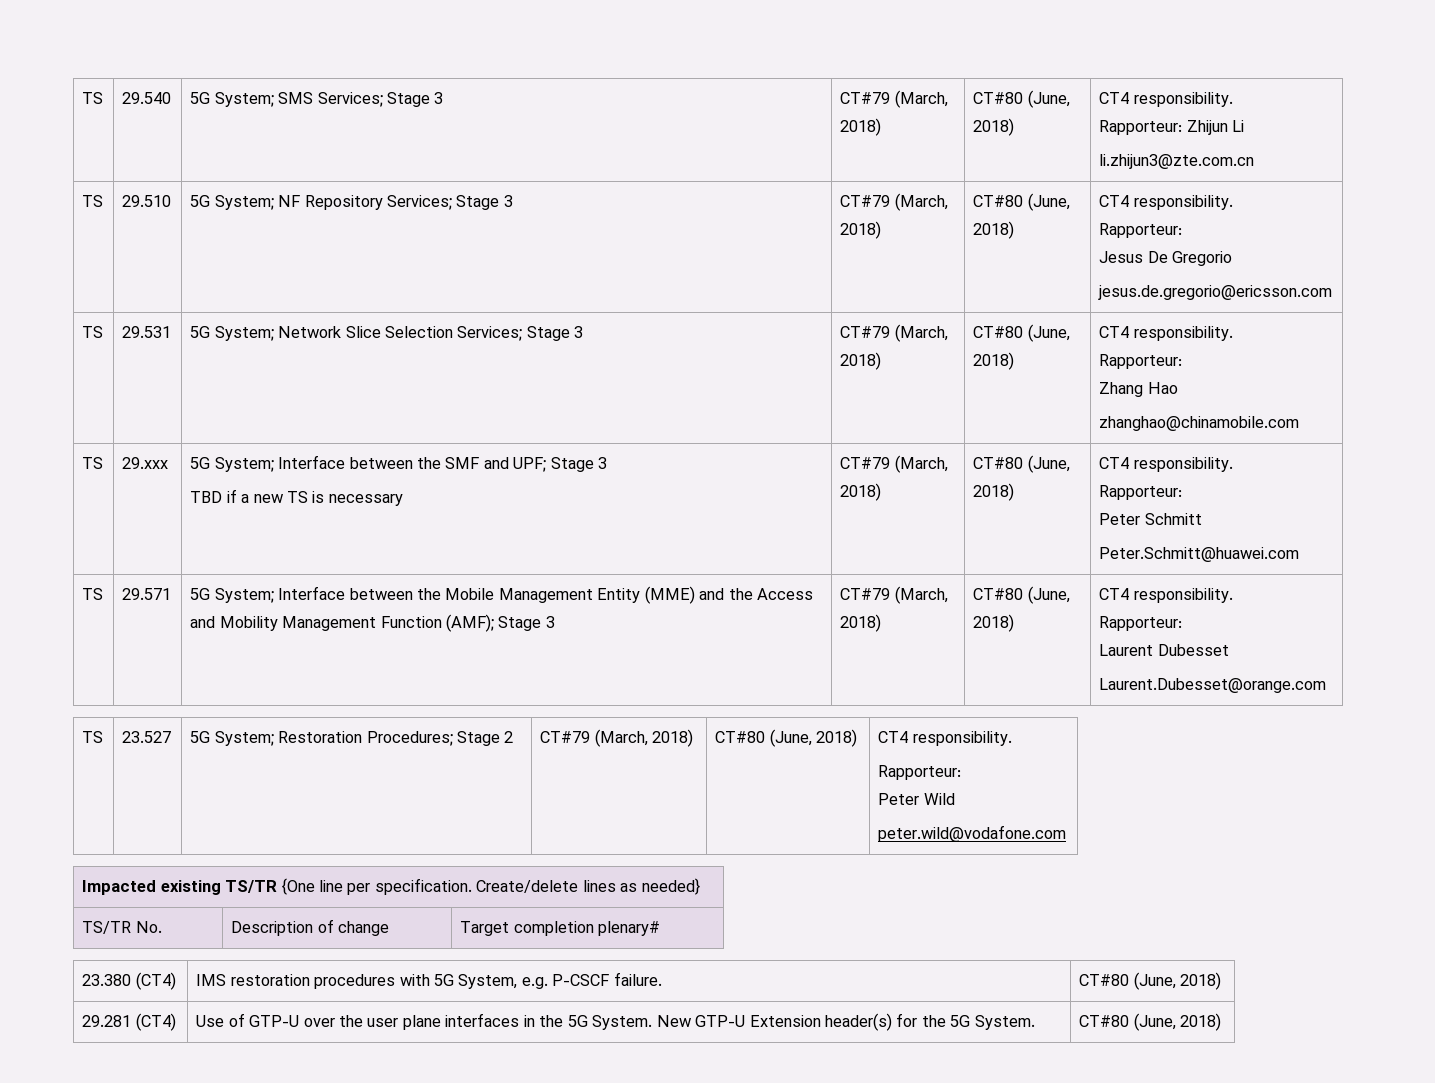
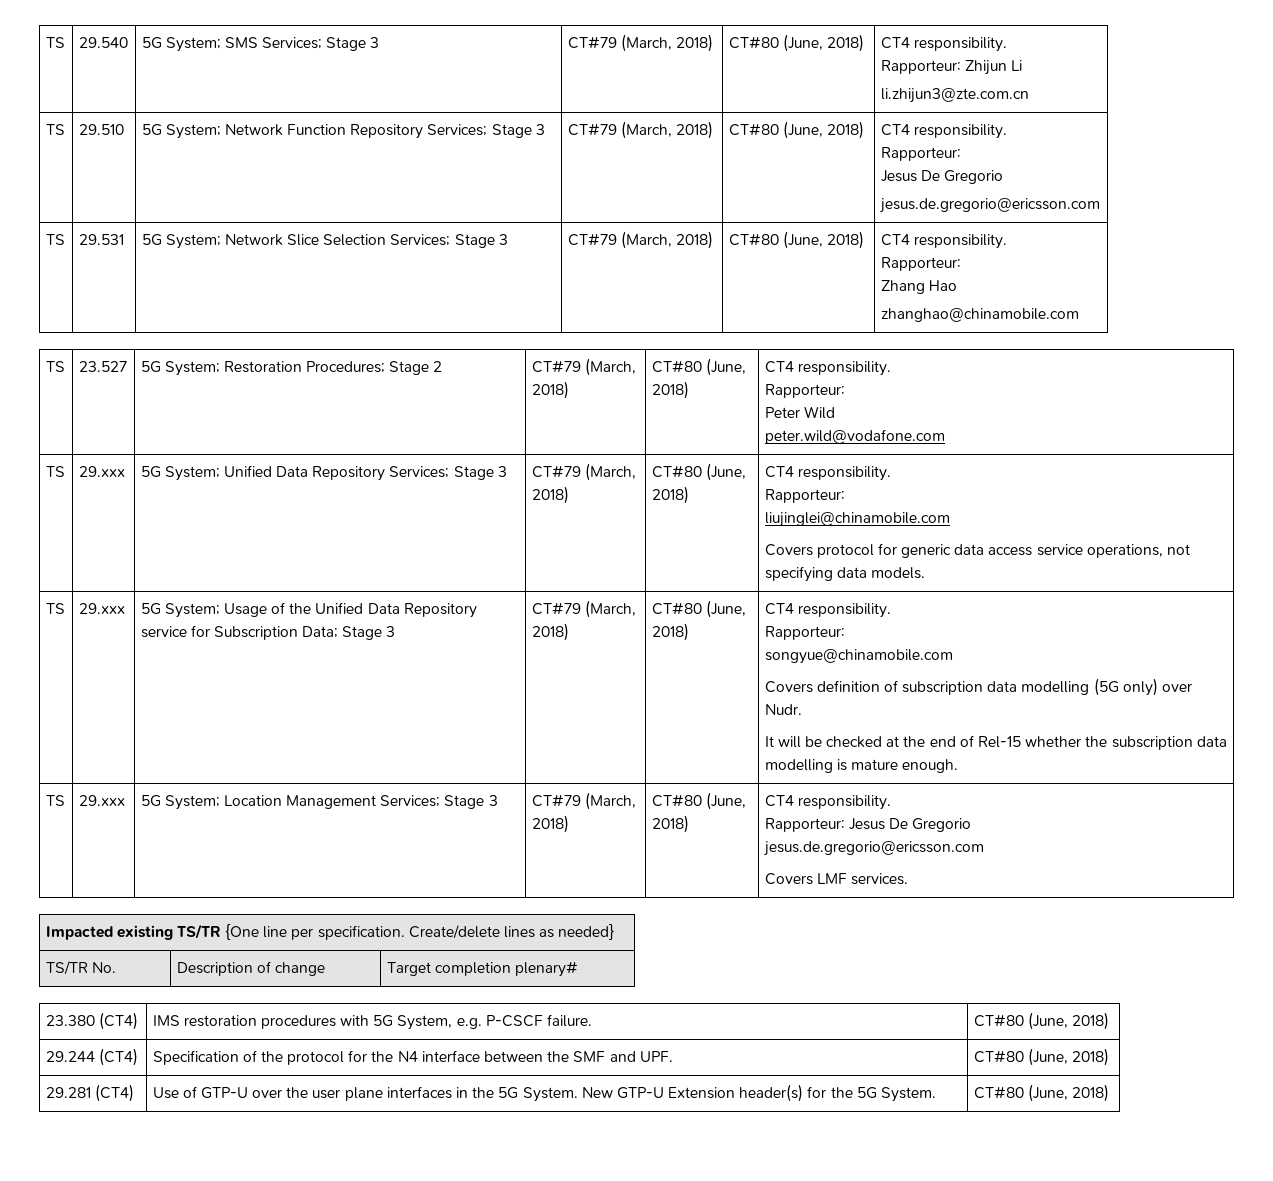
[278,195,301,207] NF -> [224,124,347,136] Network Function
[82,457,104,469] [122,457,169,469] [190,455,608,472] [190,489,403,506] [840,455,948,473] [840,483,882,501] [973,455,1070,473] [973,483,1015,501] [1099,457,1233,472] [1099,485,1183,500] [1099,513,1202,525] [1099,547,1300,562] [82,588,104,600] [122,588,172,600] [190,586,814,604] [190,614,555,632] [840,586,948,604] [840,614,882,632] [973,586,1070,604] [973,614,1015,632] [1099,588,1233,603] [1099,616,1183,631] [1099,644,1229,656] [1099,678,1327,693] // TS | 29.xxx | 5G System; Interface between the SMF and UPF; Stage 3 // TBD if a new TS is necessary | CT#79 (March, 2018) | CT#80 (June, 2018) | CT4 responsibility. // Rapporteur: // Peter Schmitt // Peter.Schmitt@huawei.com // TS | 29.571 | 5G System; Interface between the Mobile Management Entity (MME) and the Access and Mobility Management Function (AMF); Stage 3 | CT#79 (March, 2018) | CT#80 (June, 2018) | CT4 responsibility. // Rapporteur: // Laurent Dubesset // Laurent.Dubesset@orange.com -> (1079, 315) none
(1067, 833) none -> [45,466,65,477] [78,466,125,477] [140,465,507,481] [531,463,636,481] [531,486,569,504] [651,463,746,481] [651,486,689,504] [764,466,891,481] [764,489,845,503] [764,512,950,527] [764,543,1190,558] [764,566,925,582] [45,603,65,614] [78,603,125,614] [140,602,477,618] [140,625,396,640] [531,600,636,618] [531,623,569,641] [651,600,746,618] [651,623,689,641] [764,603,891,618] [764,626,845,640] [764,649,953,664] [764,678,1192,696] [764,704,802,715] [764,735,1227,750] [764,759,959,773] [45,795,65,806] [78,795,125,806] [140,795,498,810] [531,792,636,810] [531,815,569,833] [651,792,746,810] [651,815,689,833] [764,795,891,810] [764,818,972,832] [763,841,984,856] [764,873,908,885] // TS | 29.xxx | 5G System; Unified Data Repository Services; Stage 3 | CT#79 (March, 2018) | CT#80 (June, 2018) | CT4 responsibility. // Rapporteur: // liujinglei@chinamobile.com // Covers protocol for generic data access service operations, not specifying data models. // TS | 29.xxx | 5G System; Usage of the Unified Data Repository service for Subscription Data; Stage 3 | CT#79 (March, 2018) | CT#80 (June, 2018) | CT4 responsibility. // Rapporteur: // songyue@chinamobile.com // Covers definition of subscription data modelling (5G only) over Nudr. // It will be checked at the end of Rel-15 whether the subscription data modelling is mature enough. // TS | 29.xxx | 5G System; Location Management Services; Stage 3 | CT#79 (March, 2018) | CT#80 (June, 2018) | CT4 responsibility. // Rapporteur: Jesus De Gregorio // jesus.de.gregorio@ericsson.com // Covers LMF services.
(1222, 981) none -> [45,1048,138,1066] [152,1050,673,1065] [973,1048,1109,1066] // 29.244 (CT4) | Specification of the protocol for the N4 interface between the SMF and UPF. | CT#80 (June, 2018)

